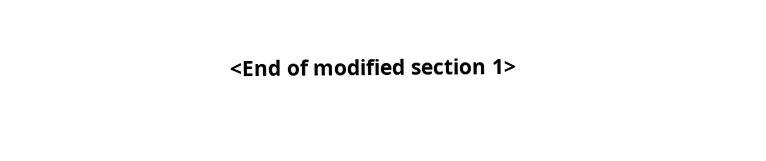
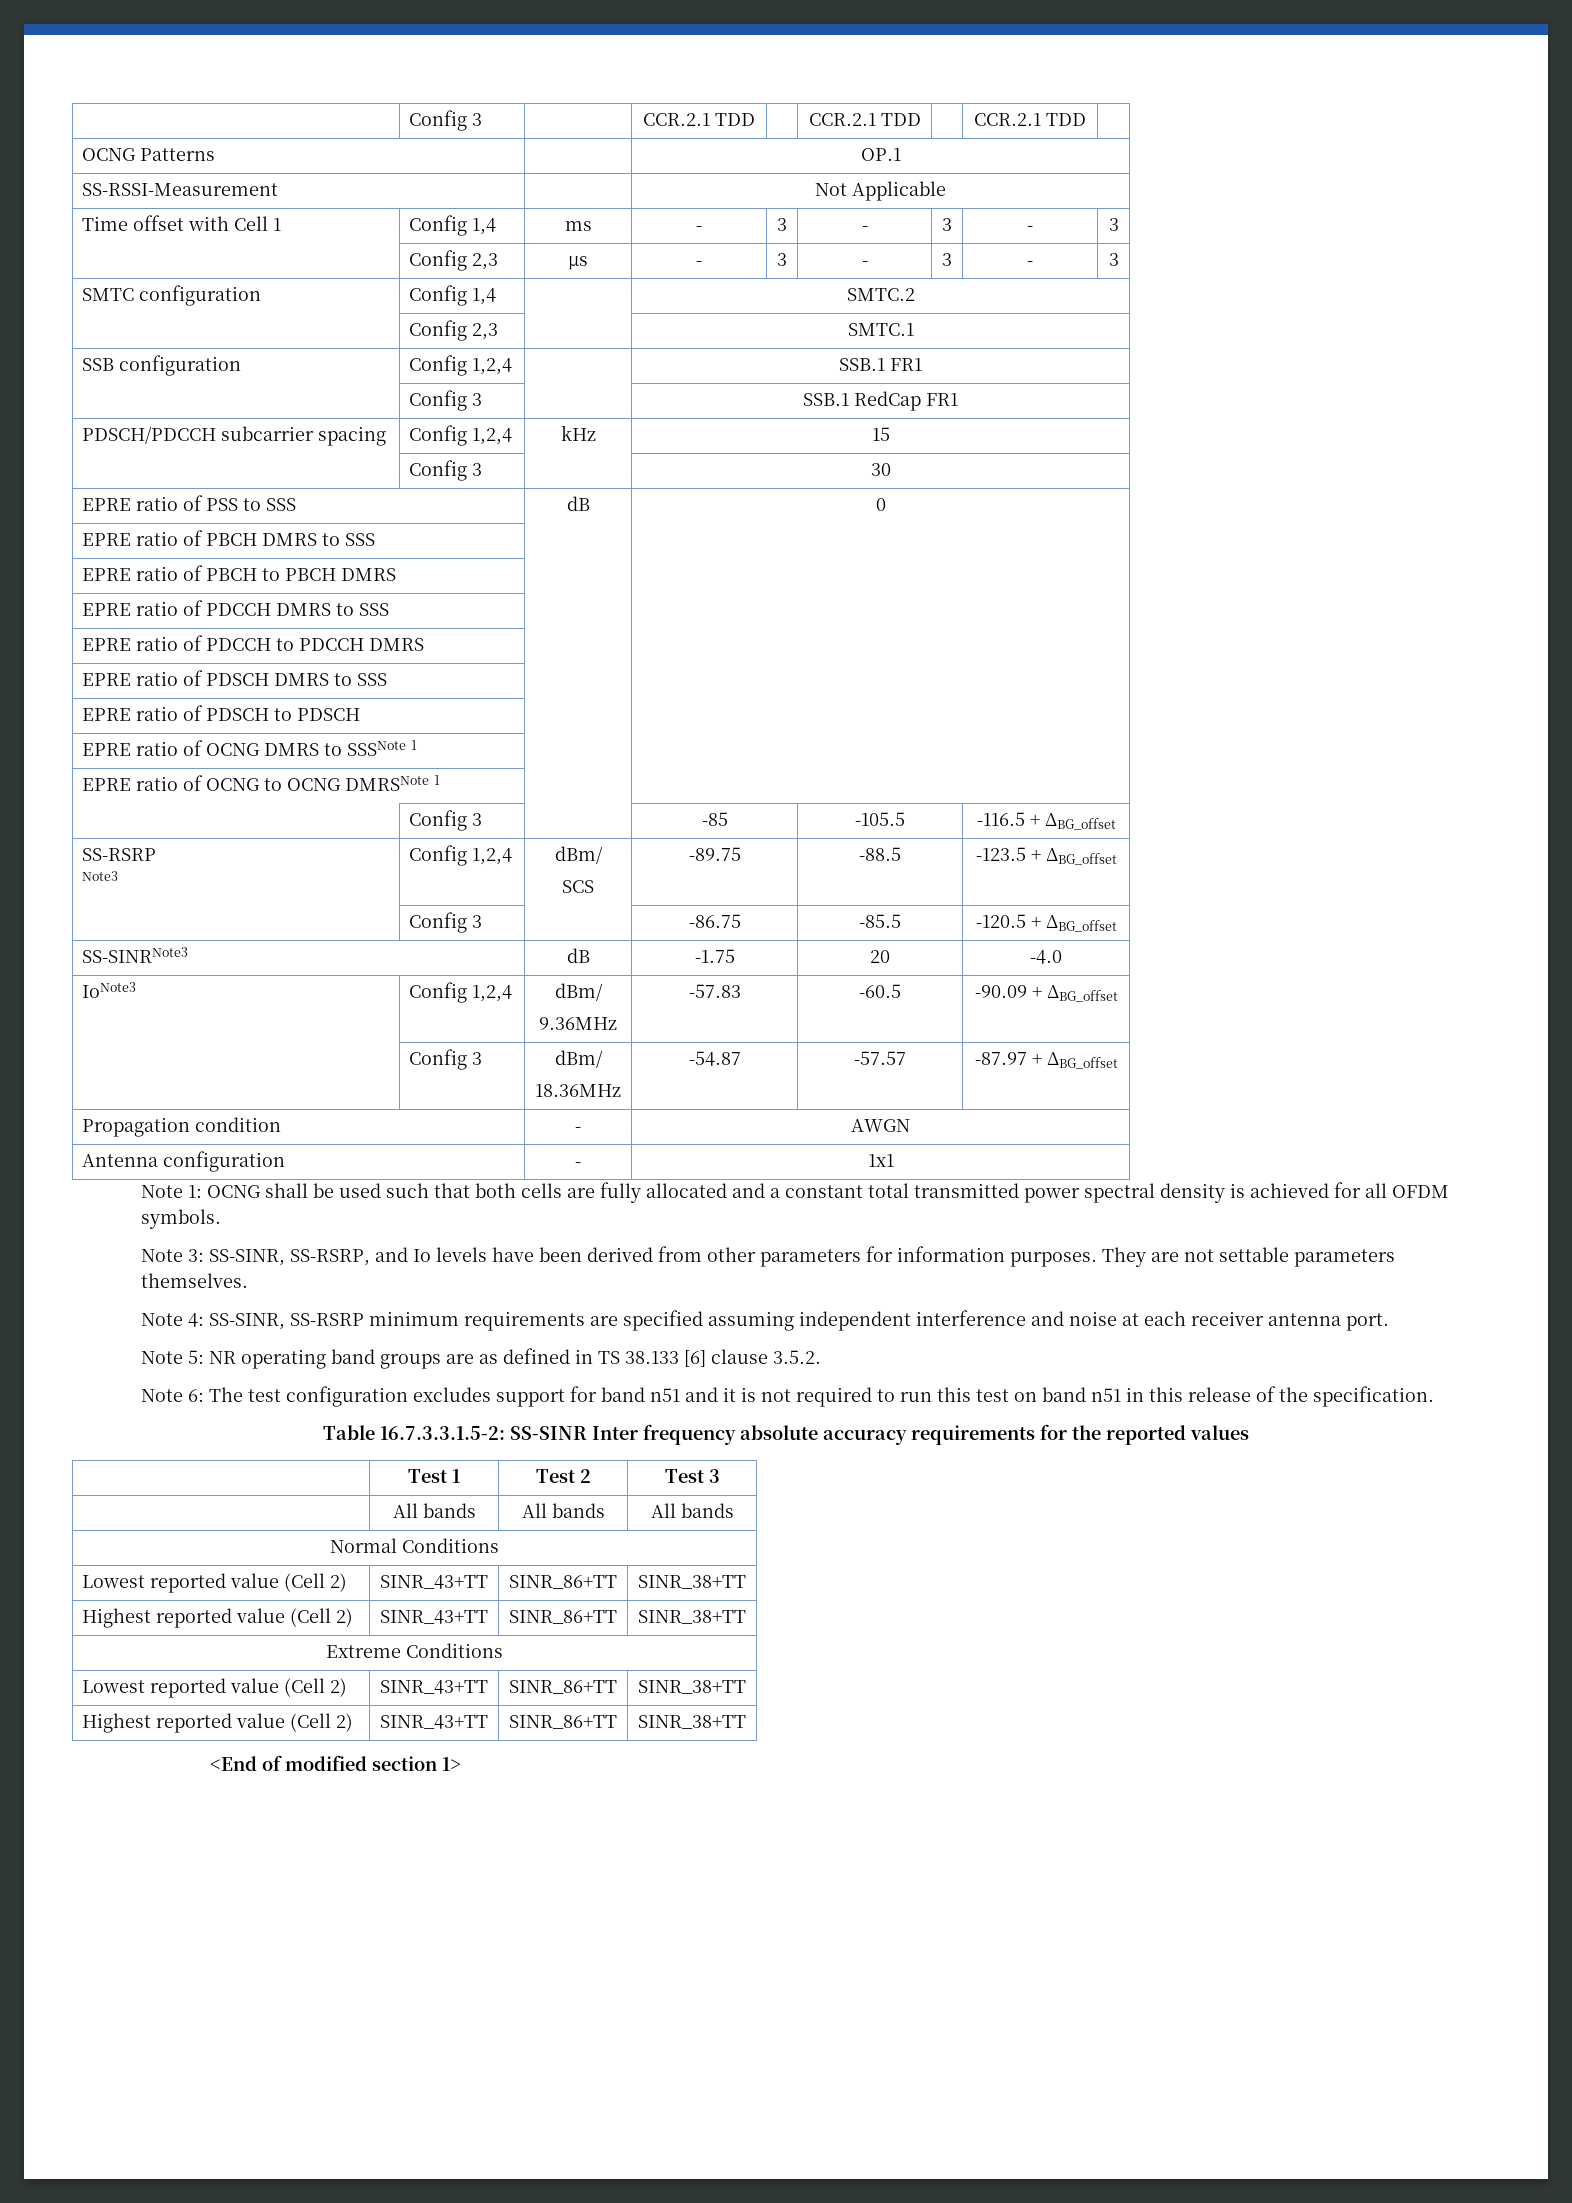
(229, 68) none -> [409,110,483,131] [643,113,755,126] [808,113,921,126] [974,113,1086,126] [82,148,216,161] [860,148,901,161] [82,183,279,196] [815,181,946,201] [82,215,282,231] [409,215,497,236] [564,221,592,231] [696,226,702,231] [777,218,787,231] [861,226,868,231] [942,218,952,231] [1027,226,1033,231] [1108,218,1119,231] [409,250,499,271] [568,255,588,270] [696,261,702,266] [777,253,787,266] [861,261,868,266] [942,253,952,266] [1027,261,1033,266] [1108,253,1119,266] [82,285,262,306] [409,285,497,306] [846,288,915,301] [409,320,499,341] [847,323,914,336] [82,355,242,376] [409,355,513,376] [839,358,922,371] [409,390,483,411] [803,391,958,411] [82,426,387,446] [409,425,513,446] [560,425,596,441] [871,427,890,441] [409,460,483,481] [870,463,891,476] [82,495,297,511] [566,496,590,511] [875,498,886,511] [82,530,376,546] [82,565,397,581] [82,600,390,616] [82,635,425,651] [82,670,388,686] [82,705,361,721] [82,740,418,756] [82,775,441,791] [409,810,483,831] [701,812,728,826] [855,812,905,826] [976,812,1116,830] [82,848,157,861] [82,871,119,881] [409,845,513,866] [554,846,603,864] [562,880,594,893] [688,847,741,861] [859,847,901,861] [975,847,1117,865] [409,912,483,933] [688,914,741,928] [859,914,901,928] [975,914,1117,932] [82,947,189,963] [566,948,590,963] [694,949,735,963] [870,950,890,963] [1030,950,1062,964] [82,982,137,998] [409,982,513,1003] [554,983,603,1001] [539,1017,617,1030] [688,984,741,998] [859,984,901,998] [974,985,1118,1002] [409,1049,483,1070] [554,1050,603,1068] [535,1084,621,1097] [688,1051,741,1066] [854,1051,906,1065] [974,1052,1118,1069] [82,1117,282,1137] [575,1127,581,1132] [851,1119,910,1132] [82,1151,286,1172] [575,1162,581,1167] [867,1154,894,1167] [140,1182,1449,1203] [140,1209,221,1229] [140,1246,1395,1267] [140,1273,248,1288] [140,1310,1389,1331] [140,1348,821,1369] [140,1386,1434,1407] [323,1424,1249,1445] [408,1469,460,1483] [535,1469,591,1483] [664,1469,720,1483] [392,1503,476,1518] [521,1503,605,1518] [650,1503,734,1518] [330,1538,499,1553] [82,1573,348,1593] [380,1575,488,1589] [509,1575,617,1589] [638,1575,746,1589] [82,1608,354,1628] [380,1610,488,1624] [509,1610,617,1624] [638,1610,746,1624] [326,1643,503,1658] [82,1678,348,1698] [380,1680,488,1694] [509,1680,617,1694] [638,1680,746,1694] [82,1713,354,1733] [380,1715,488,1729] [509,1715,617,1729] [638,1715,746,1729] | Config 3 | | CCR.2.1 TDD | | CCR.2.1 TDD | | CCR.2.1 TDD | // OCNG Patterns | | OP.1 // SS-RSSI-Measurement | | Not Applicable // Time offset with Cell 1 | Config 1,4 | ms | - | 3 | - | 3 | - | 3 // | Config 2,3 | μs | - | 3 | - | 3 | - | 3 // SMTC configuration | Config 1,4 | | SMTC.2 // | Config 2,3 | | SMTC.1 // SSB configuration | Config 1,2,4 | | SSB.1 FR1 // | Config 3 | | SSB.1 RedCap FR1 // PDSCH/PDCCH subcarrier spacing | Config 1,2,4 | kHz | 15 // | Config 3 | | 30 // EPRE ratio of PSS to SSS | dB | 0 // EPRE ratio of PBCH DMRS to SSS | | // EPRE ratio of PBCH to PBCH DMRS | | // EPRE ratio of PDCCH DMRS to SSS | | // EPRE ratio of PDCCH to PDCCH DMRS | | // EPRE ratio of PDSCH DMRS to SSS | | // EPRE ratio of PDSCH to PDSCH | | // EPRE ratio of OCNG DMRS to SSSNote 1 | | // EPRE ratio of OCNG to OCNG DMRSNote 1 | | // | Config 3 | | -85 | -105.5 | -116.5 + ΔBG_offset // SS-RSRP // Note3 | Config 1,2,4 | dBm/ // SCS | -89.75 | -88.5 | -123.5 + ΔBG_offset // | Config 3 | | -86.75 | -85.5 | -120.5 + ΔBG_offset // SS-SINRNote3 | dB | -1.75 | 20 | -4.0 // IoNote3 | Config 1,2,4 | dBm/ // 9.36MHz | -57.83 | -60.5 | -90.09 + ΔBG_offset // | Config 3 | dBm/ // 18.36MHz | -54.87 | -57.57 | -87.97 + ΔBG_offset // Propagation condition | - | AWGN // Antenna configuration | - | 1x1 // Note 1: OCNG shall be used such that both cells are fully allocated and a constant total transmitted power spectral density is achieved for all OFDM symbols. // Note 3: SS-SINR, SS-RSRP, and Io levels have been derived from other parameters for information purposes. They are not settable parameters themselves. // Note 4: SS-SINR, SS-RSRP minimum requirements are specified assuming independent interference and noise at each receiver antenna port. // Note 5: NR operating band groups are as defined in TS 38.133 [6] clause 3.5.2. // Note 6: The test configuration excludes support for band n51 and it is not required to run this test on band n51 in this release of the specification. // Table 16.7.3.3.1.5-2: SS-SINR Inter frequency absolute accuracy requirements for the reported values // | Test 1 | Test 2 | Test 3 // | All bands | All bands | All bands // Normal Conditions // Lowest reported value (Cell 2) | SINR_43+TT | SINR_86+TT | SINR_38+TT // Highest reported value (Cell 2) | SINR_43+TT | SINR_86+TT | SINR_38+TT // Extreme Conditions // Lowest reported value (Cell 2) | SINR_43+TT | SINR_86+TT | SINR_38+TT // Highest reported value (Cell 2) | SINR_43+TT | SINR_86+TT | SINR_38+TT //

